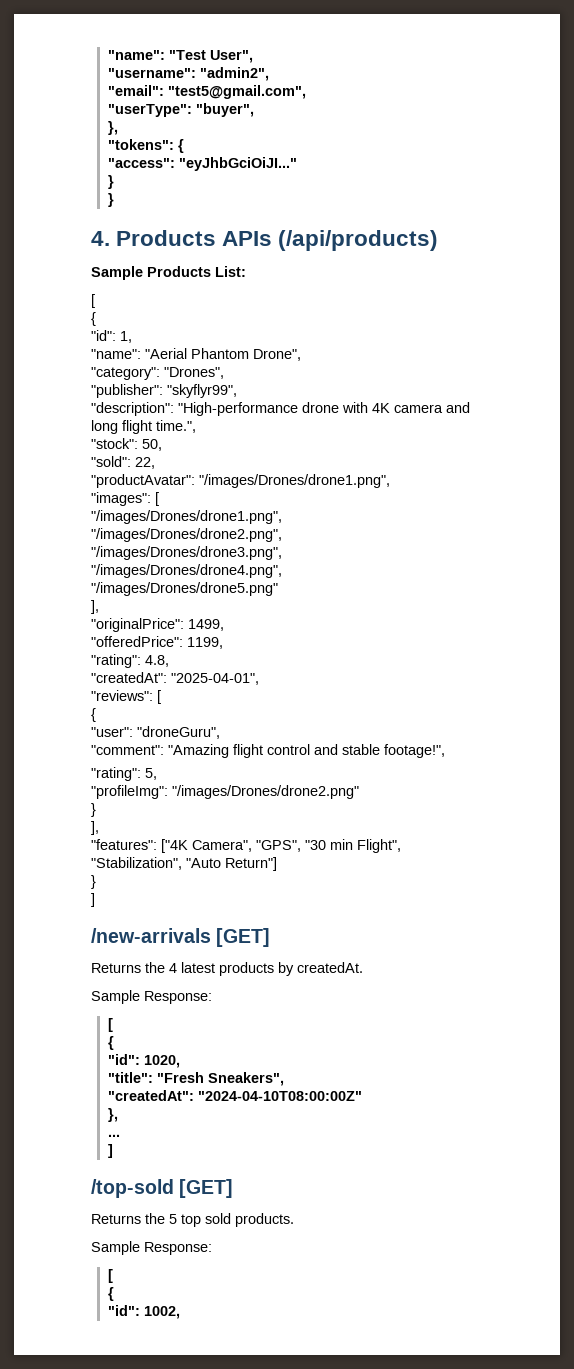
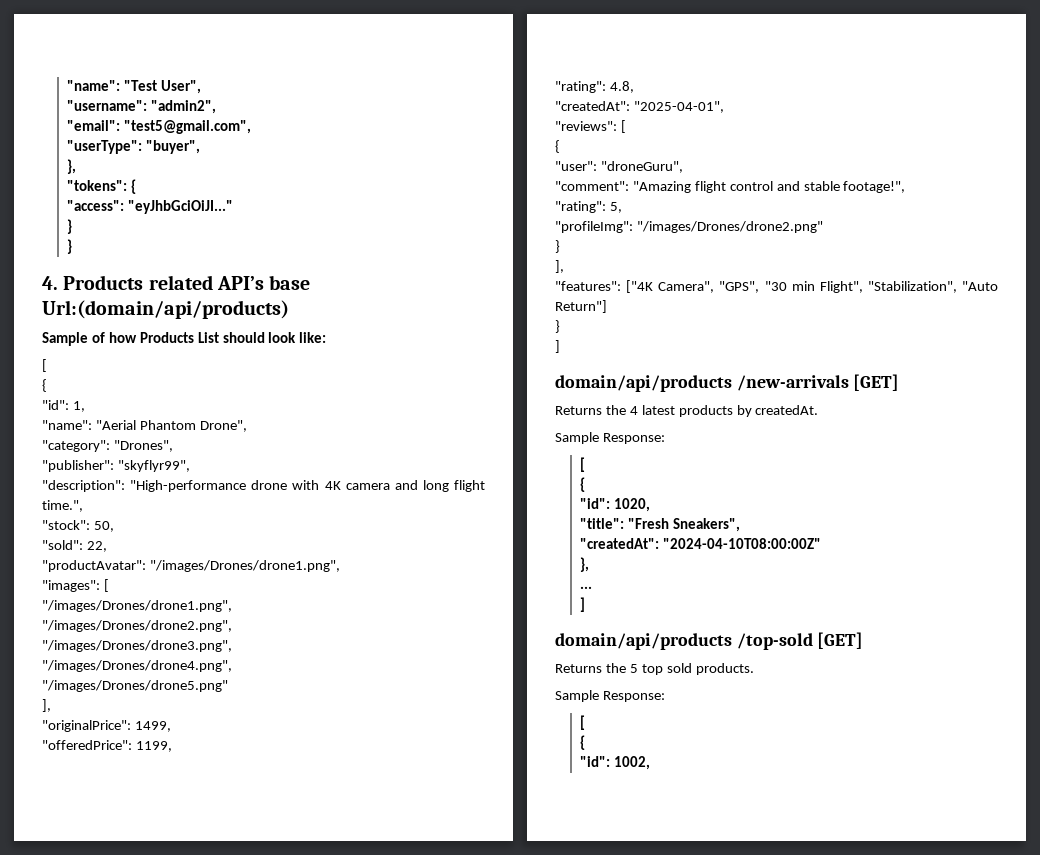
[222,230,439,251] [91,266,246,280] APIs (/api/products) // Sample Products List: -> [148,275,311,290] [42,300,289,319] [42,332,327,346] related API’s base Url:(domain/api/products) // Sample of how Products List should look like:
(95, 900) none -> [555,375,732,392] domain/api/products
(113, 1151) none -> [555,633,732,650] domain/api/products

